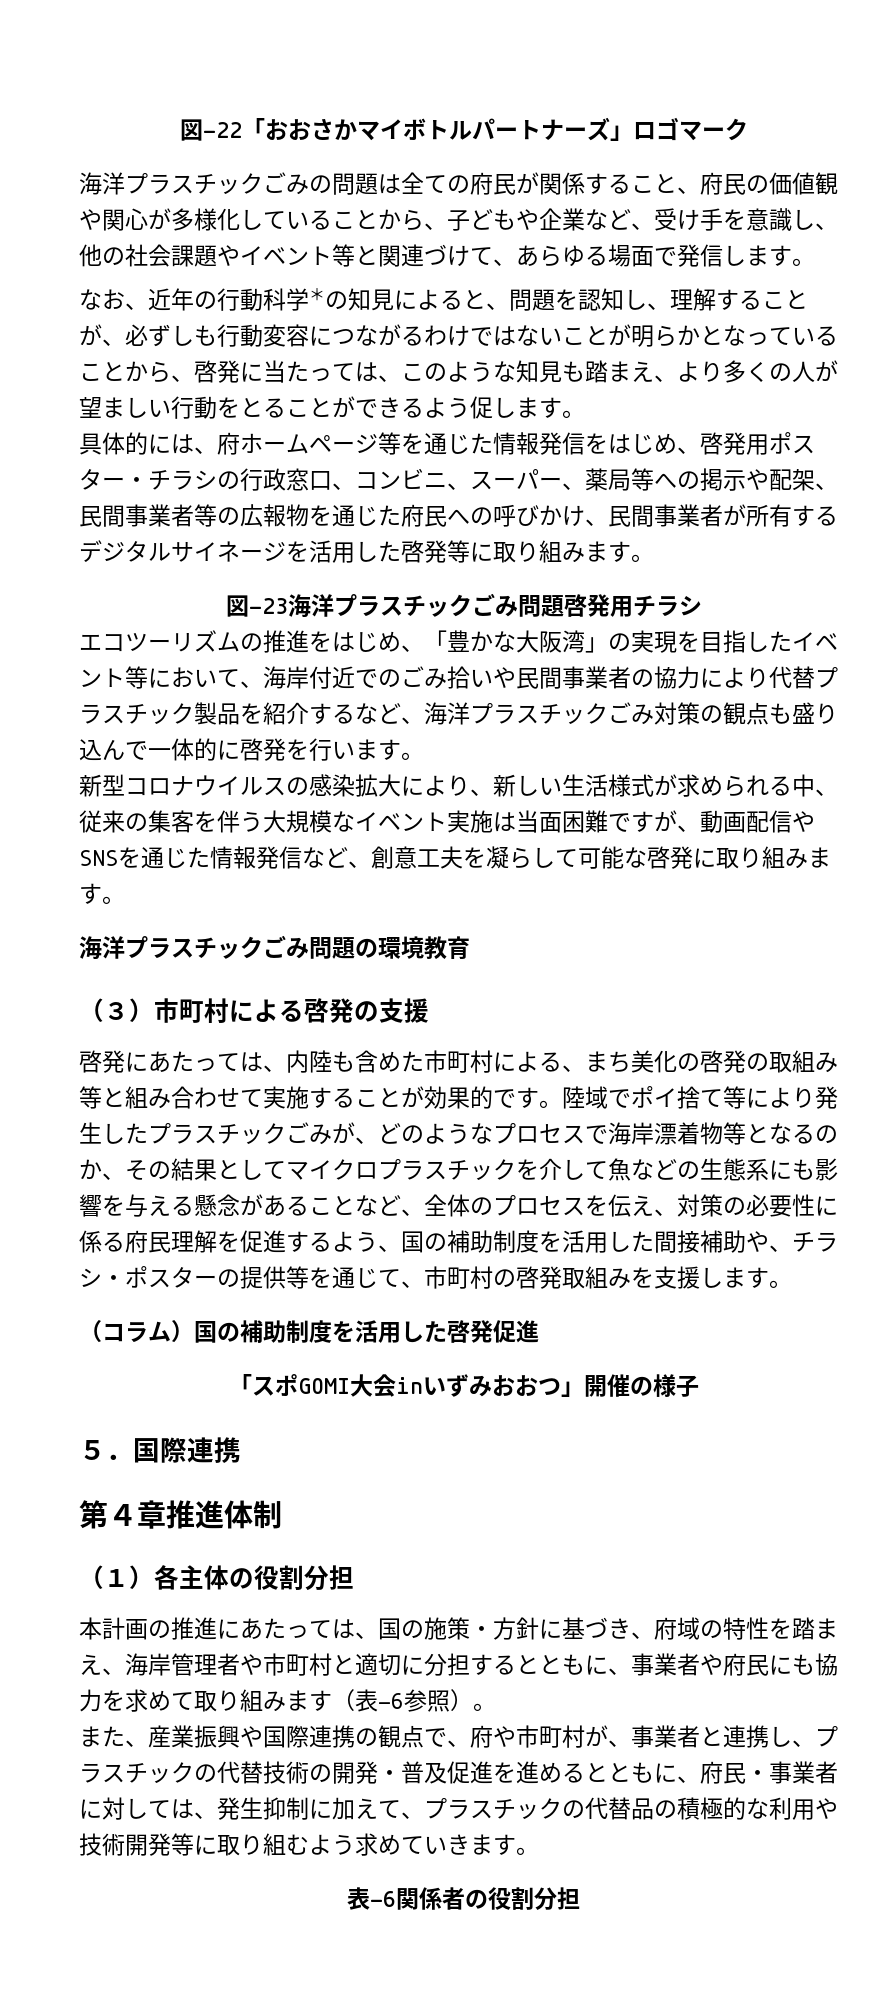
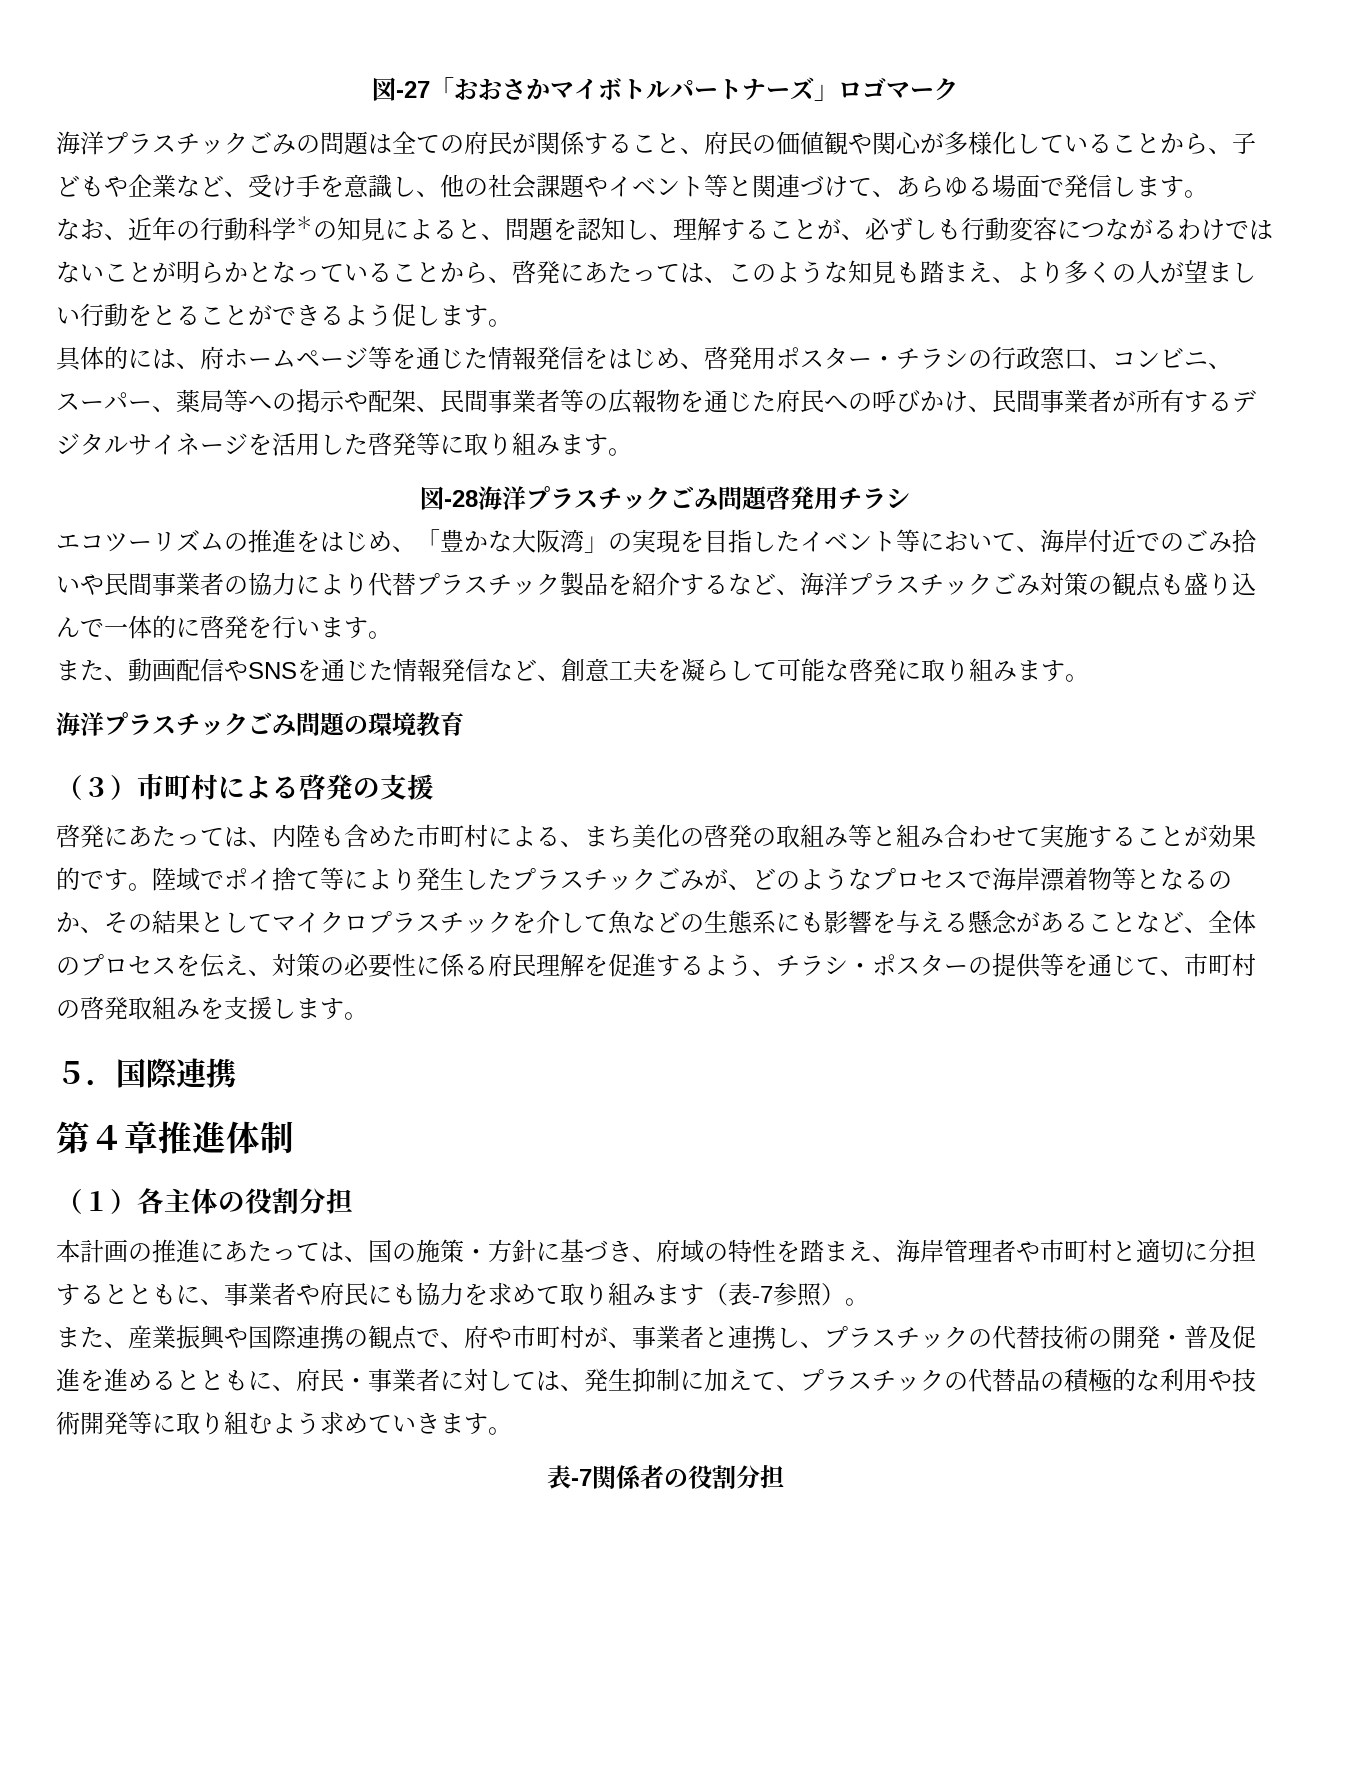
[179,119,242,141] 図-22 -> [372,77,430,101] 図-27
[263,360,286,383] 当 -> [584,262,608,283] あ
[248,598,288,614] -23 -> [444,490,478,507] -28
[79,774,838,797] [79,810,677,833] 新型コロナウイルスの感染拡大により、新しい生活様式が求められる中、従来の集客を伴う大規模なイベント実施は当面困難ですが -> [56,659,104,681] また
[401,1230,792,1253] 国の補助制度を活用した間接補助や、 -> (776, 973) none
[79,1320,539,1343] [228,1374,699,1397] // （コラム）国の補助制度を活用した啓発促進 // 「スポGOMI大会inいずみおおつ」開催の様子 -> (368, 1016) none
[378,1693,404,1709] -6 -> [752,1286,773,1303] -7
[370,1891,396,1907] -6 -> [570,1469,592,1486] -7

